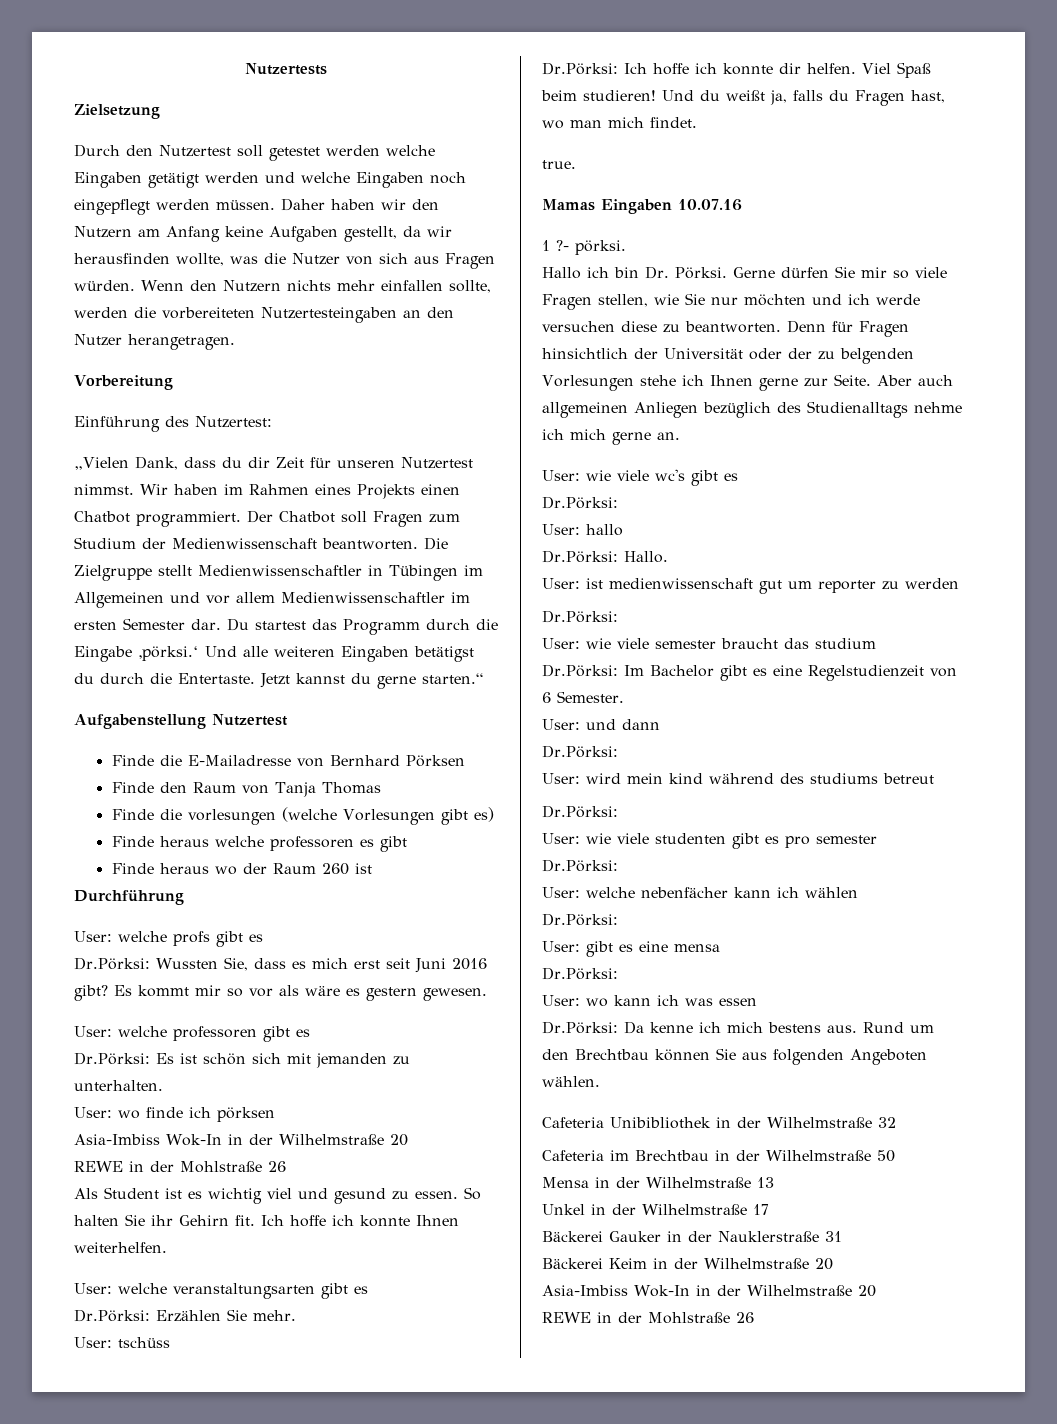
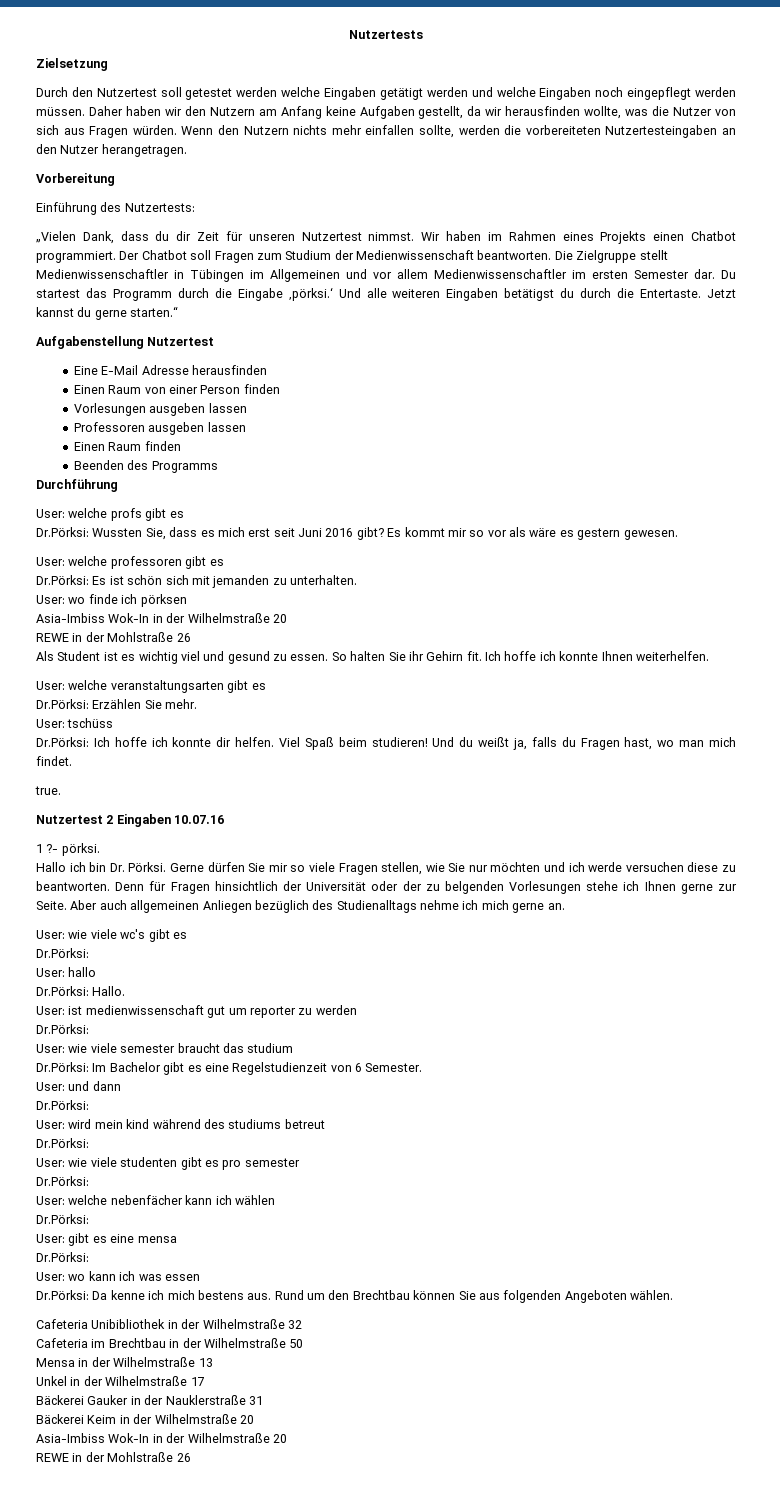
[195,416,272,428] Nutzertest: -> [124,203,195,212] Nutzertests:
[111,755,465,767] [111,782,381,797] [111,807,494,825] [111,836,407,852] [111,863,372,875] Finde die E-Mailadresse von Bernhard Pörksen // Finde den Raum von Tanja Thomas // Finde die vorlesungen (welche Vorlesungen gibt es) // Finde heraus welche professoren es gibt // Finde heraus wo der Raum 260 ist -> [73,365,267,375] [73,384,280,394] [73,403,247,416] [73,422,246,435] [73,441,181,451] [73,460,218,473] Eine E-Mail Adresse herausfinden // Einen Raum von einer Person finden // Vorlesungen ausgeben lassen // Professoren ausgeben lassen // Einen Raum finden // Beenden des Programms
[542,199,595,211] Mamas -> [36,815,114,824] Nutzertest 2

